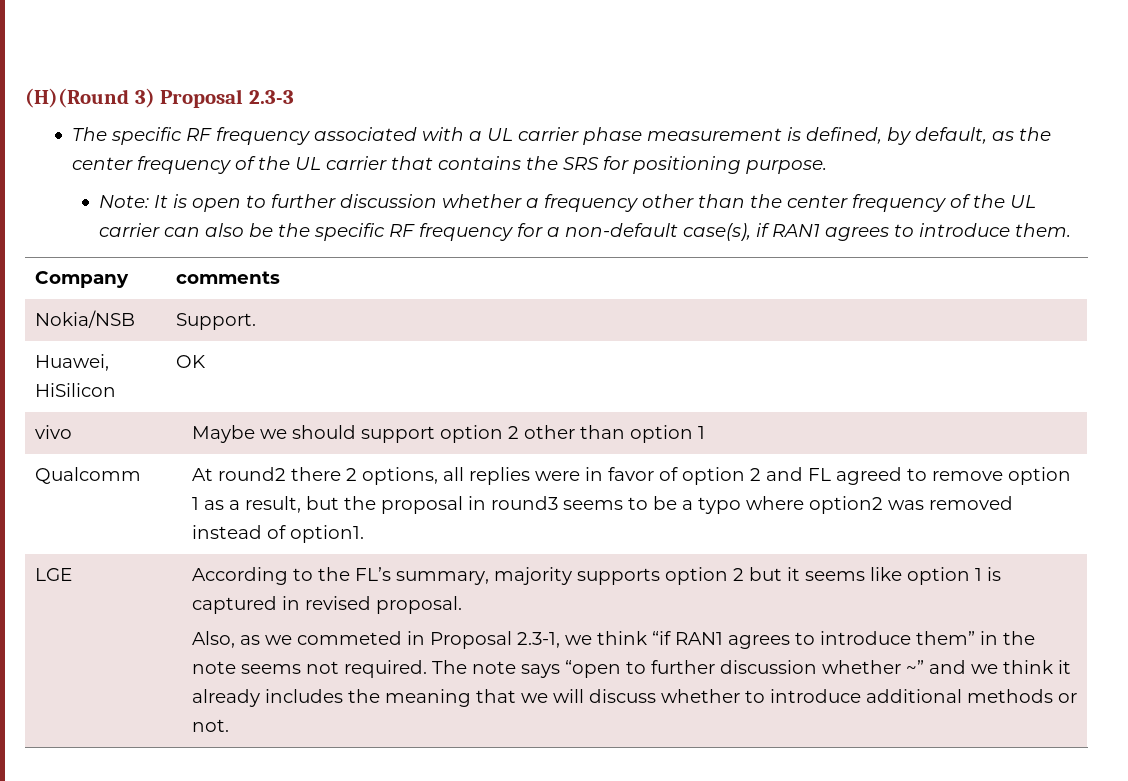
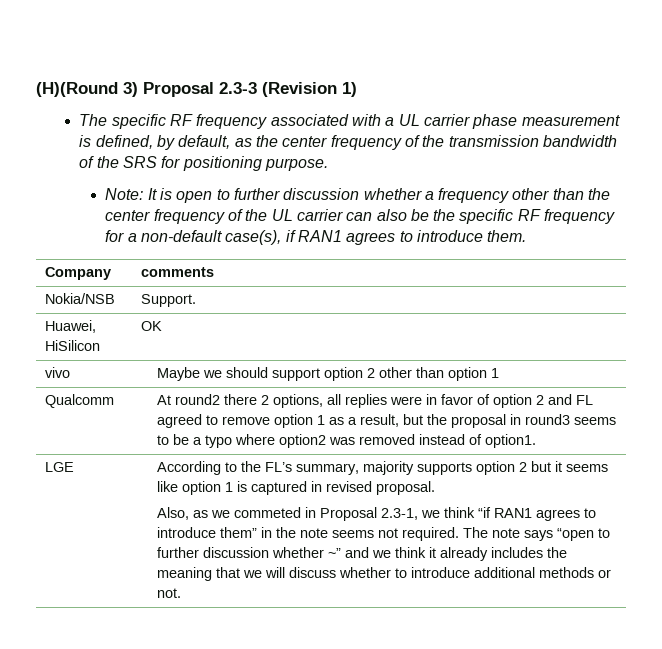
(294, 97) none -> [262,82,357,97] (Revision 1)
[294,156,521,170] UL carrier that contains -> [448,135,617,147] [79,156,95,168] transmission bandwidth of

